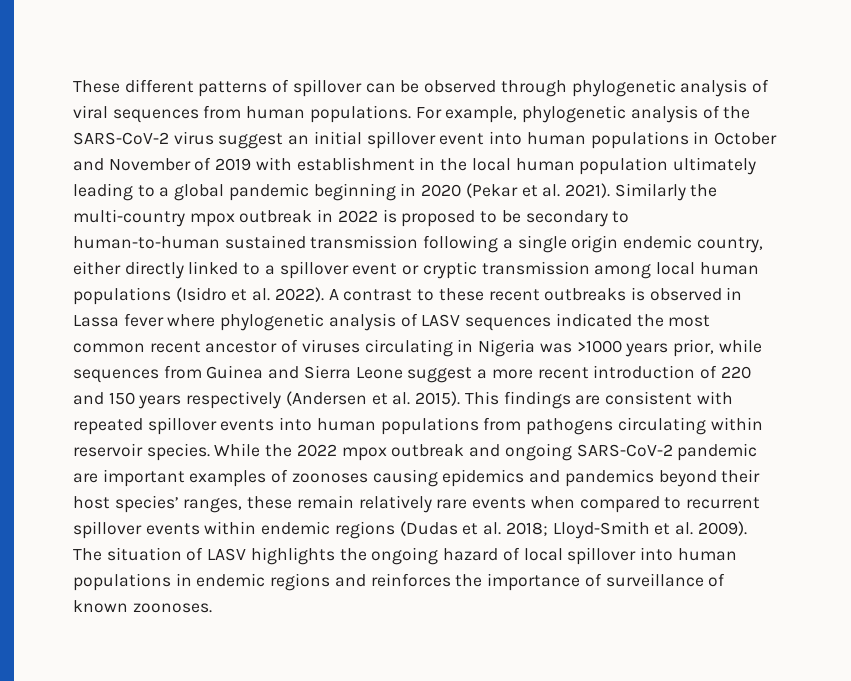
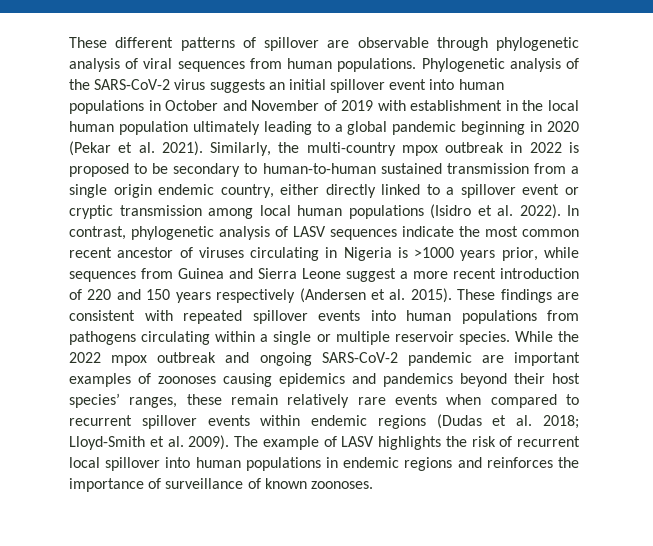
[365,80,497,93] can be observed -> [327,37,429,48] are observable
[415,105,627,123] For example, phylogenetic -> [421,58,505,72] Phylogenetic
[218,133,284,149] suggest -> [209,79,265,93] suggests
[614,183,686,201] Similarly -> [210,142,272,156] Similarly,
[423,235,499,253] following -> [533,163,566,174] from
[328,287,743,301] [73,313,216,327] A contrast to these recent outbreaks is observed in Lassa fever where -> [567,205,579,216] [69,226,126,240] In contrast,
[555,313,632,327] indicated -> [402,226,454,237] indicate
[539,343,572,353] was -> [397,247,408,258] is
[464,391,499,405] This -> [457,289,496,300] These
(763, 424) none -> [260,331,390,345] a single or multiple
[106,547,182,561] situation -> [262,436,319,450] example
[371,547,520,565] ongoing hazard of -> [471,436,580,447] risk of recurrent

